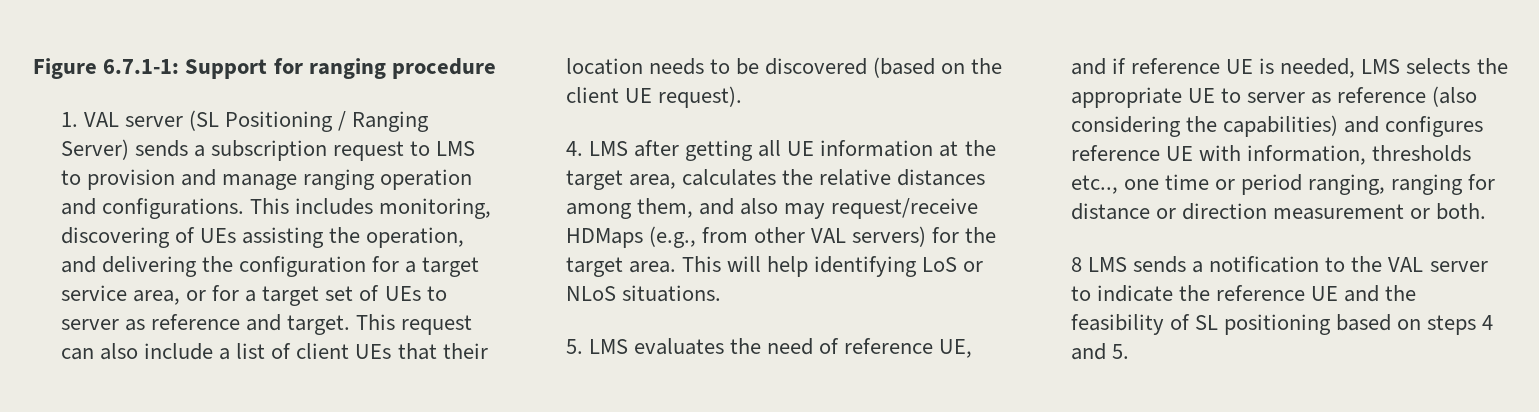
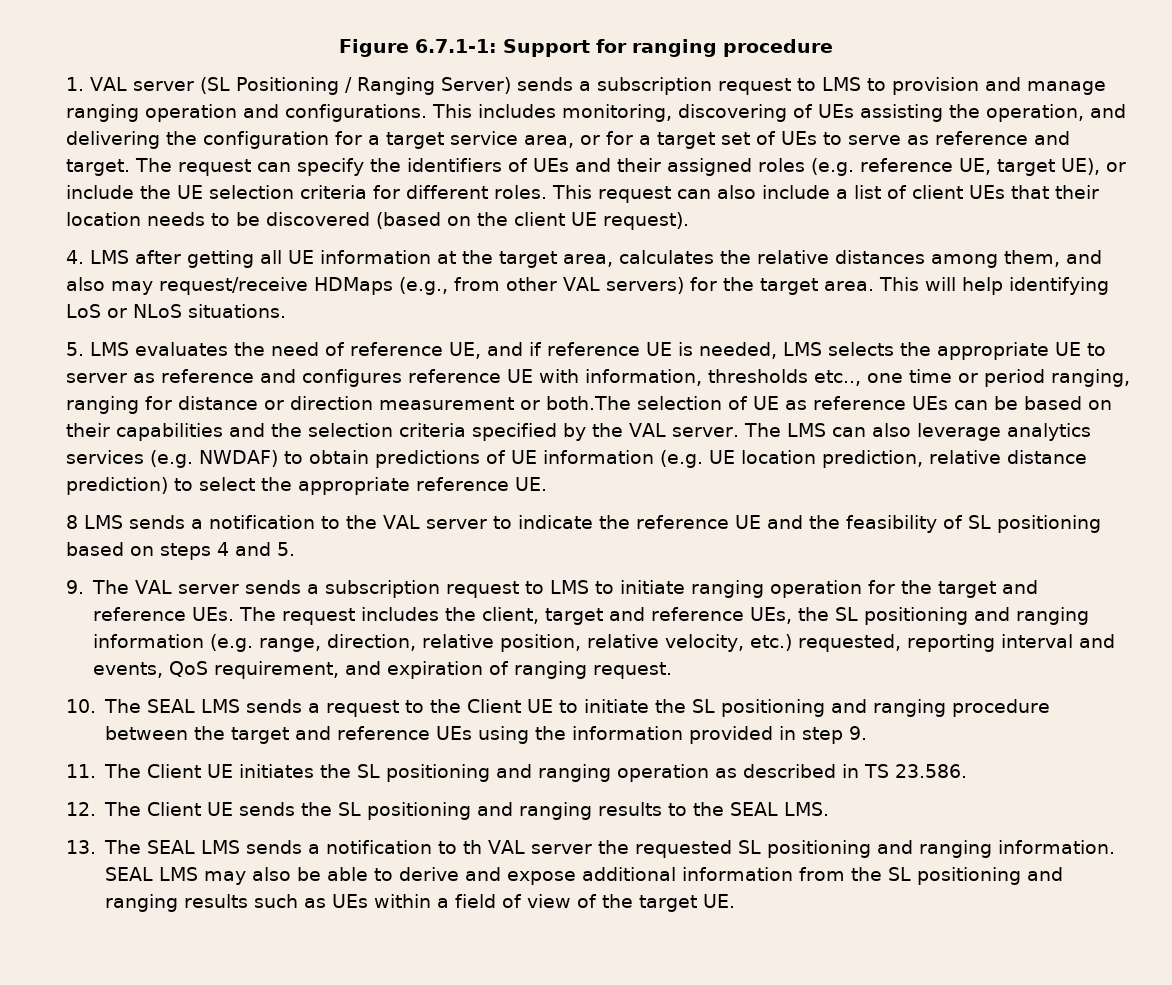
[60,319,119,330] server -> [847,135,901,145] serve
(351, 325) none -> [134,158,1126,176] [65,185,547,199] The request can specify the identifiers of UEs and their assigned roles (e.g. reference UE, target UE), or include the UE selection criteria for different roles.
[1432,86,1478,107] [1070,115,1339,137] (also considering the capabilities) -> (254, 376) none
[1436,203,1487,220] both. -> [545,396,1112,410] [65,423,1091,441] [65,450,1087,468] [65,477,547,495] both.The selection of UE as reference UEs can be based on their capabilities and the selection criteria specified by the VAL server. The LMS can also leverage analytics services (e.g. NWDAF) to obtain predictions of UE information (e.g. UE location prediction, relative distance prediction) to select the appropriate reference UE.
(1130, 351) none -> [65,580,1039,598] [93,607,1090,625] [93,634,1116,652] [93,661,673,679] [65,699,1051,717] [105,726,868,744] [65,764,968,782] [65,802,830,820] [65,840,1116,858] [105,867,1064,885] [105,894,736,912] // 9. The VAL server sends a subscription request to LMS to initiate ranging operation for the target and reference UEs. The request includes the client, target and reference UEs, the SL positioning and ranging information (e.g. range, direction, relative position, relative velocity, etc.) requested, reporting interval and events, QoS requirement, and expiration of ranging request. // 10. The SEAL LMS sends a request to the Client UE to initiate the SL positioning and ranging procedure between the target and reference UEs using the information provided in step 9. // 11. The Client UE initiates the SL positioning and ranging operation as described in TS 23.586. // 12. The Client UE sends the SL positioning and ranging results to the SEAL LMS. // 13. The SEAL LMS sends a notification to th VAL server the requested SL positioning and ranging information. SEAL LMS may also be able to derive and expose additional information from the SL positioning and ranging results such as UEs within a field of view of the target UE.

